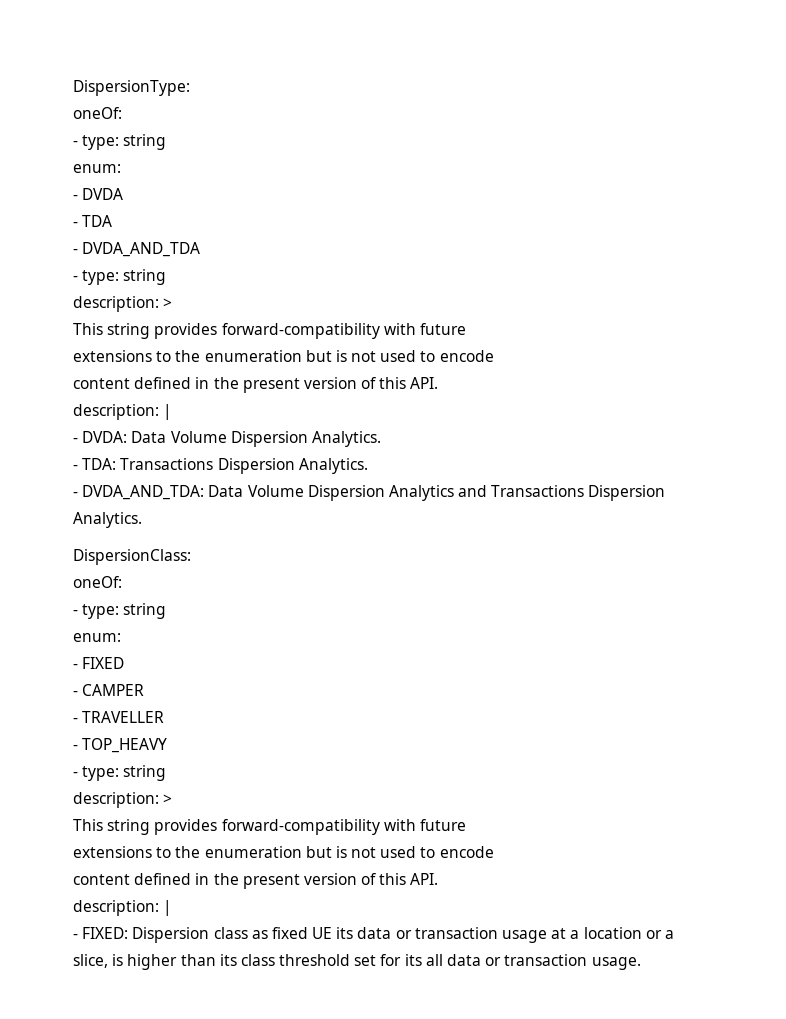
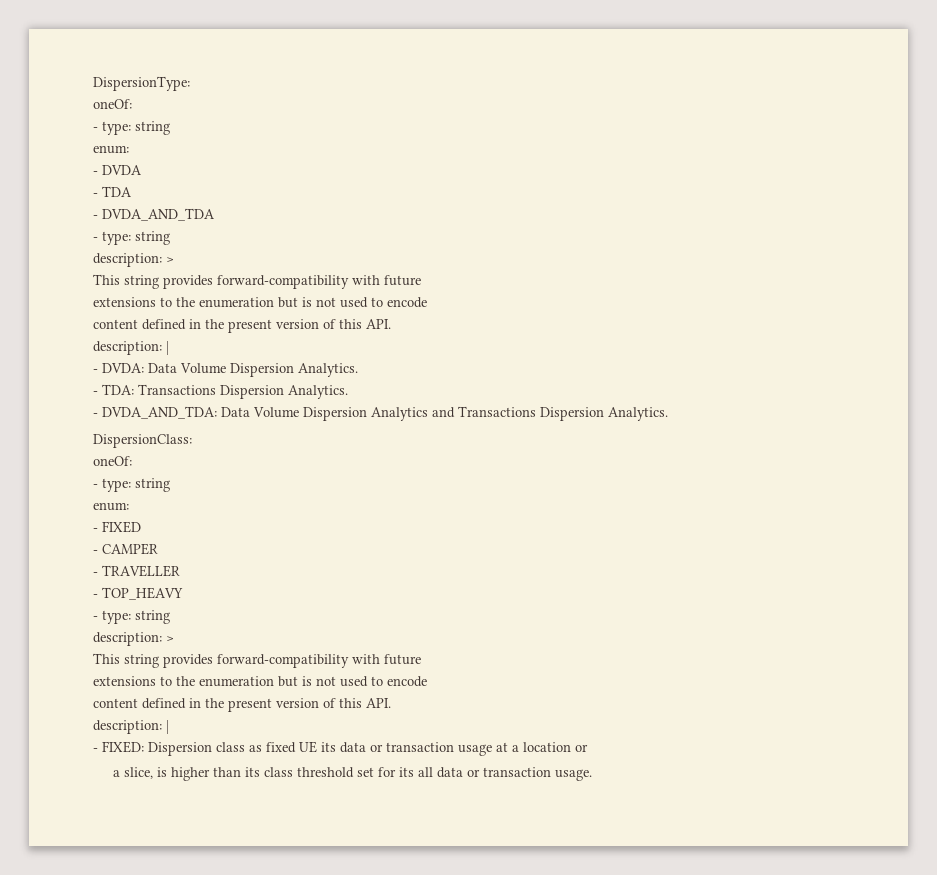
(662, 934) none -> (588, 748) //

